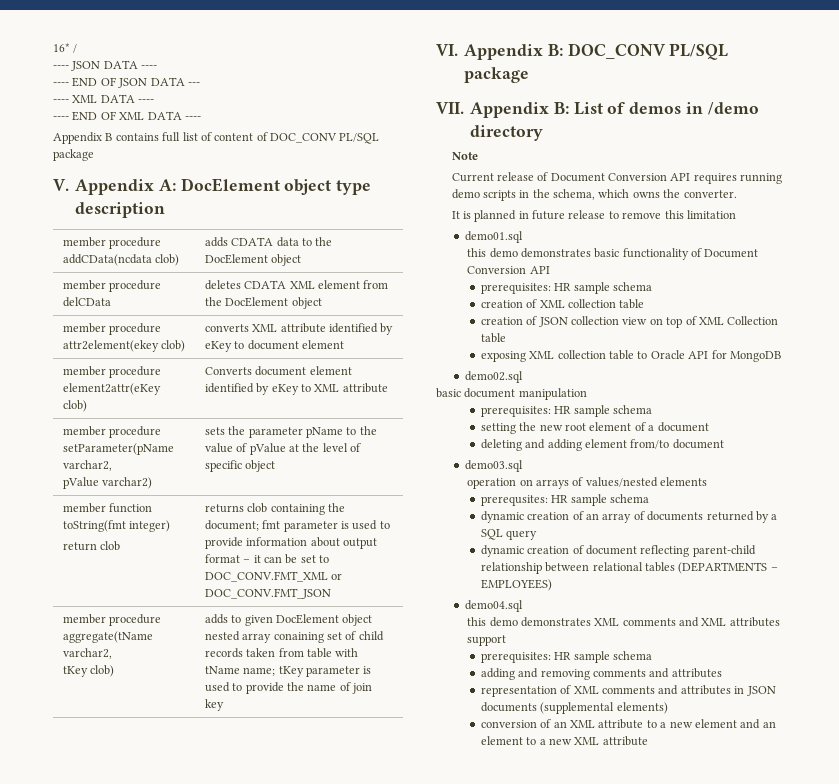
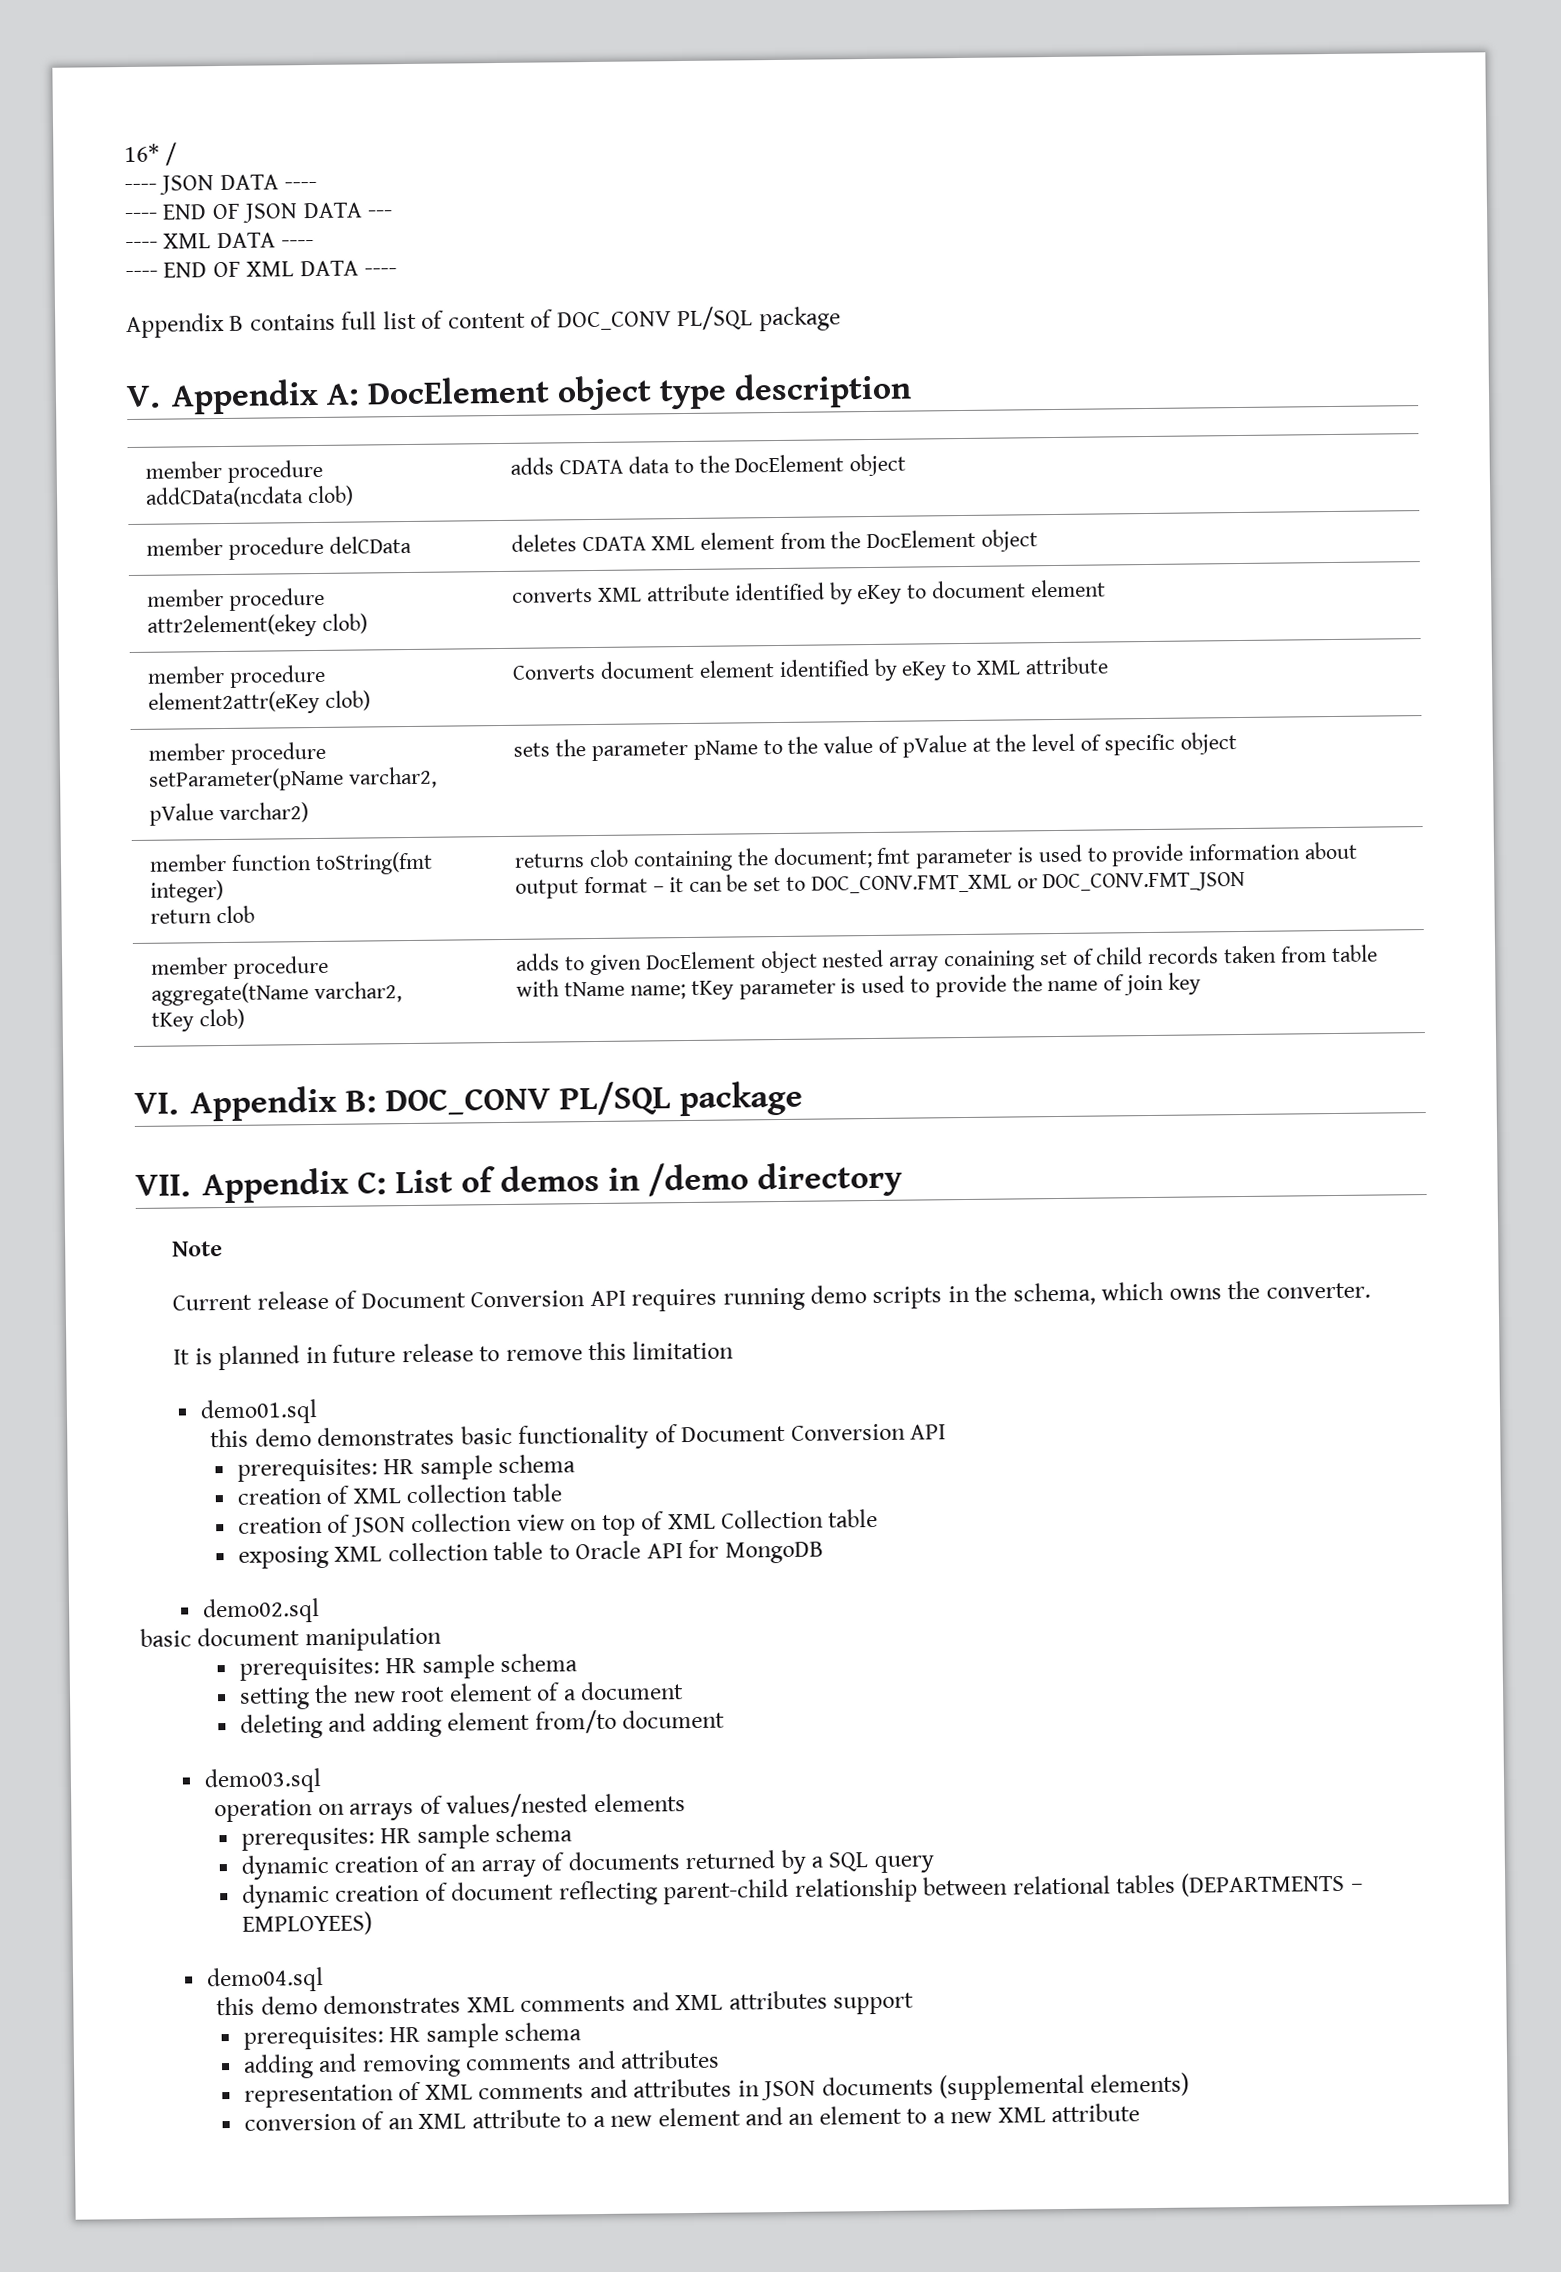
[553,102,569,114] B: -> [357,1171,388,1195] C:

